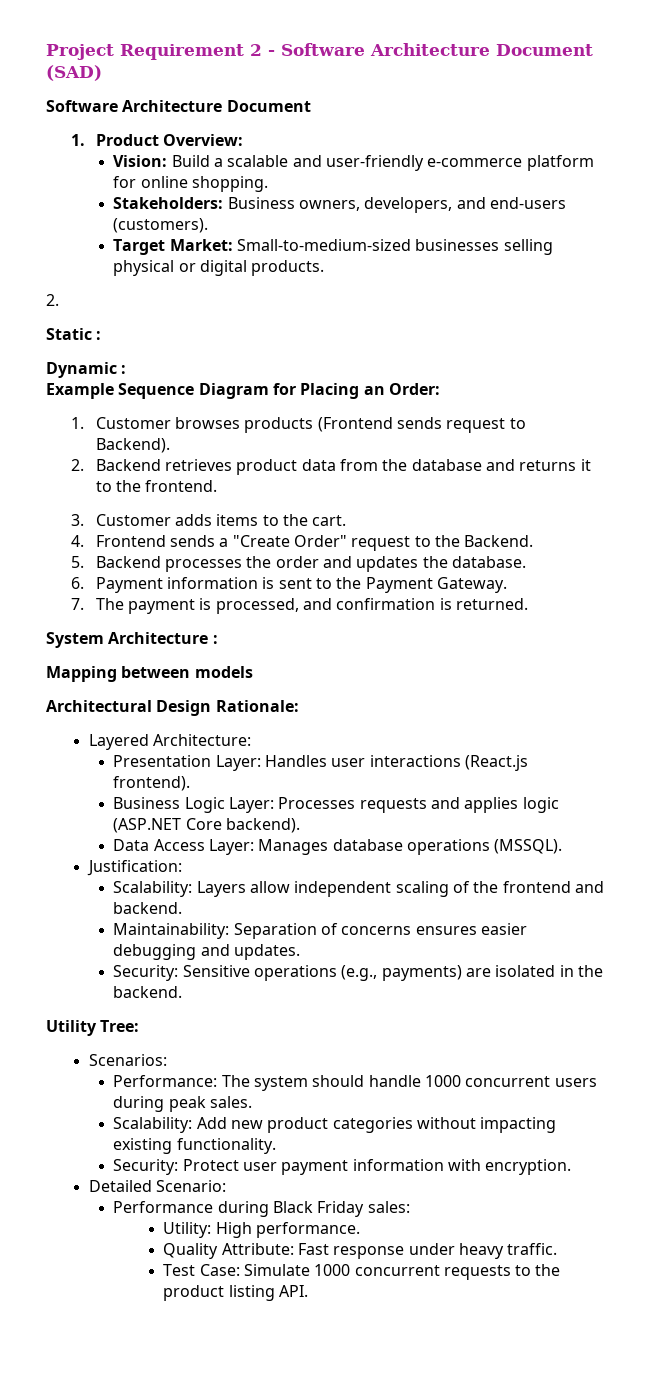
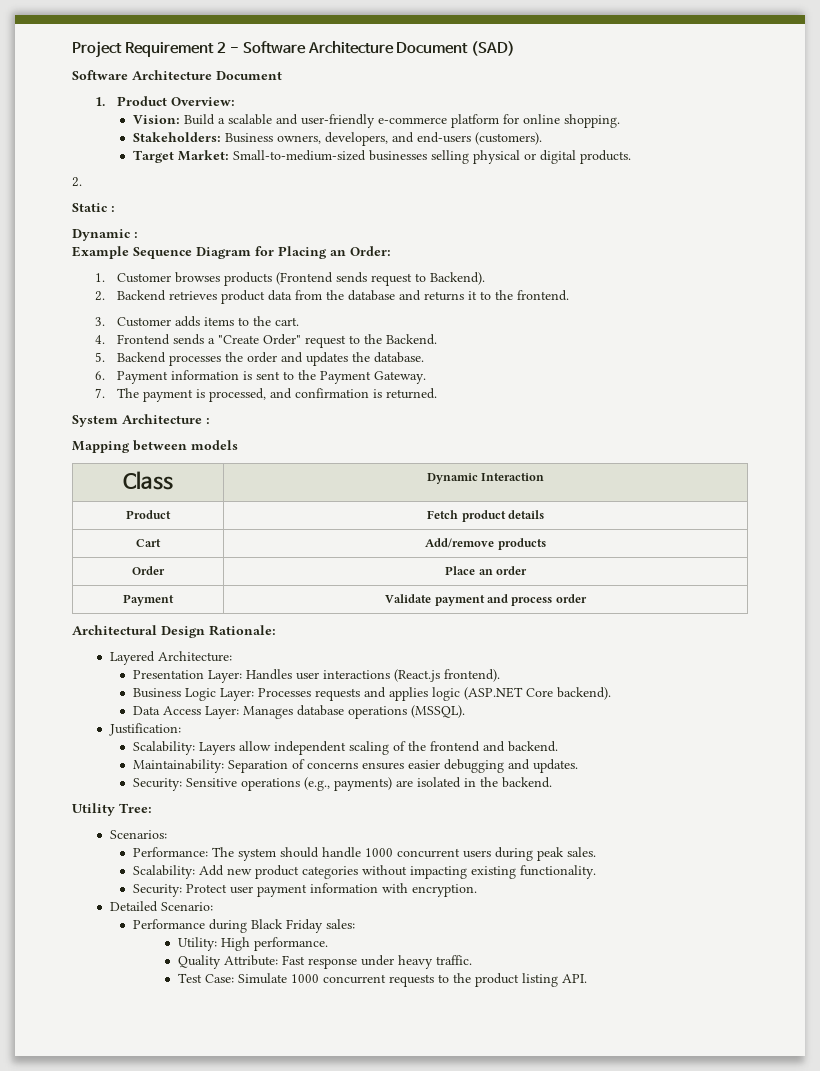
(253, 672) none -> [123,471,174,490] [426,473,545,484] [126,510,171,519] [427,510,544,522] [136,539,161,547] [425,538,546,550] [132,566,165,575] [445,566,527,575] [123,594,174,606] [385,594,587,606] // Class | Dynamic Interaction // Product | Fetch product details // Cart | Add/remove products // Order | Place an order // Payment | Validate payment and process order

